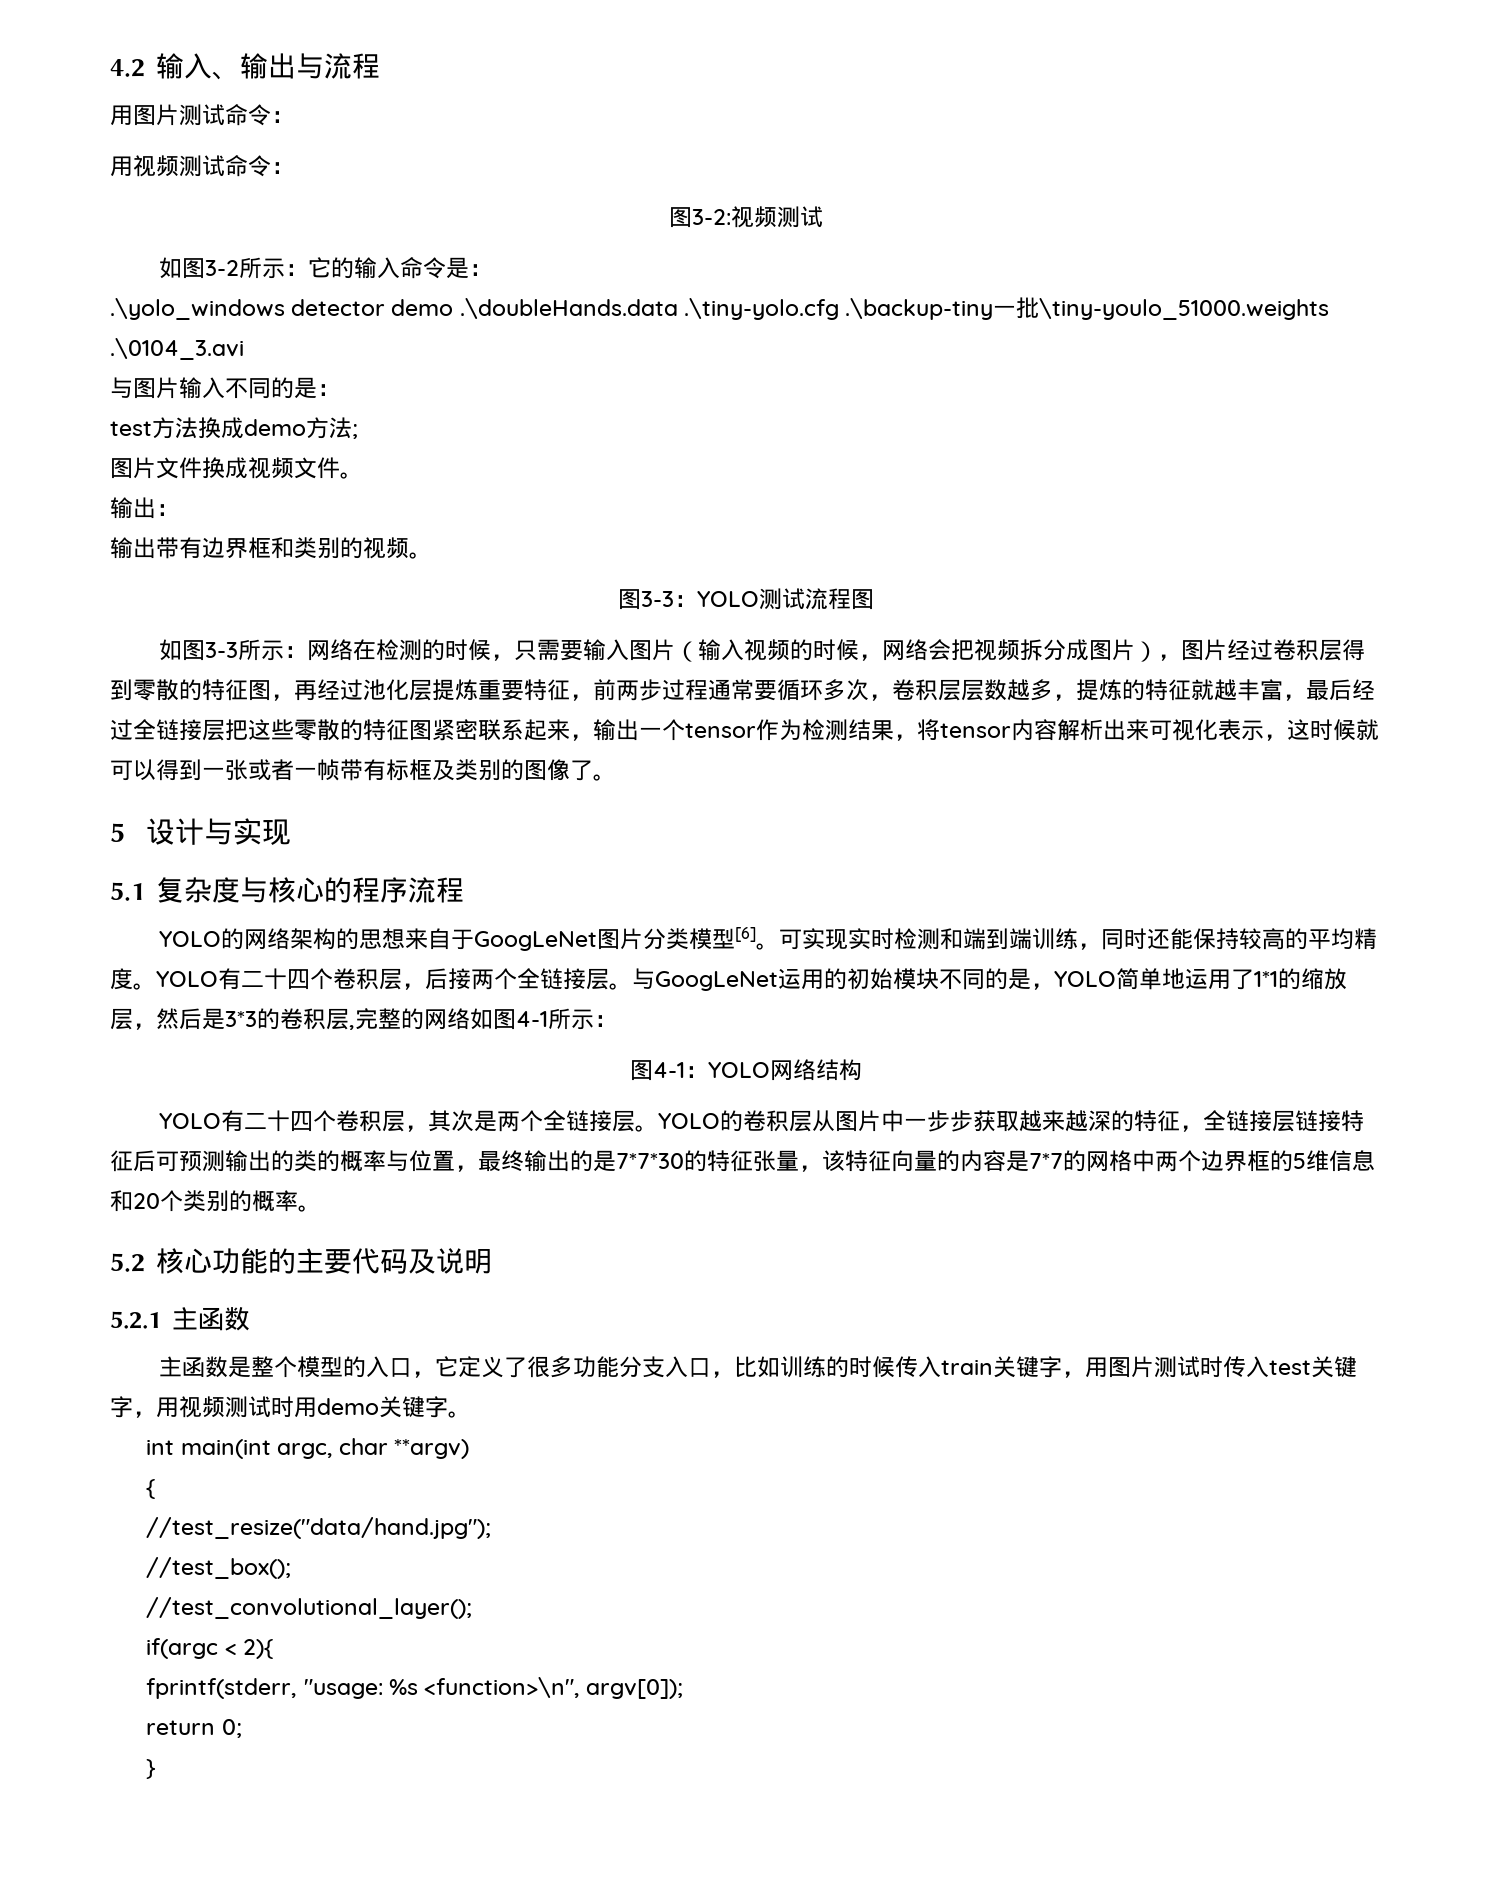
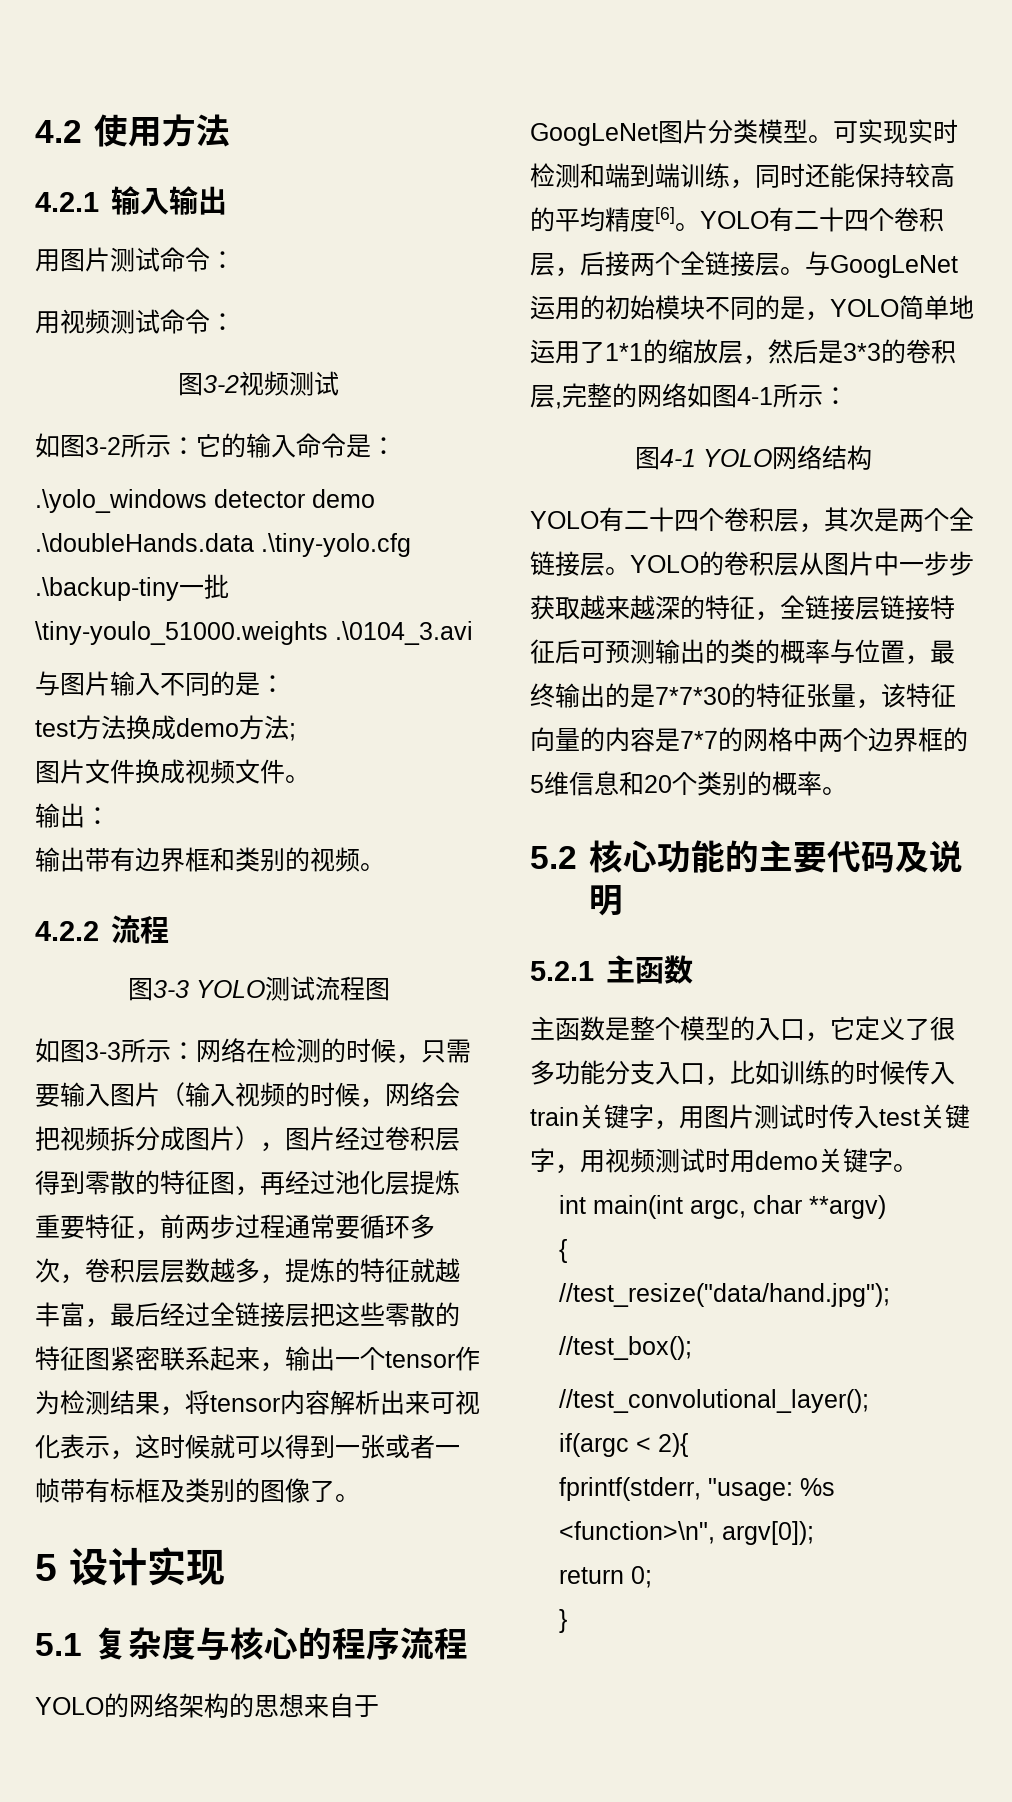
[156,53,381,80] 输入、输出与流程 -> [94,114,231,147] [35,186,228,215] 使用方法 // 4.2.1输入输出
[692,209,731,225] 3-2: -> [203,375,239,393] 3-2
[618,589,697,610] // 图3-3： -> [35,915,170,944] [127,978,189,1001] // 4.2.2流程 // 图3-3
[204,818,234,845] 与 -> (148, 1566) none
[735,927,757,942] [6] -> (808, 131) none
(133, 979) none -> [655,207,675,224] [6]
[685,1066,708,1078] ： -> (696, 458) none

